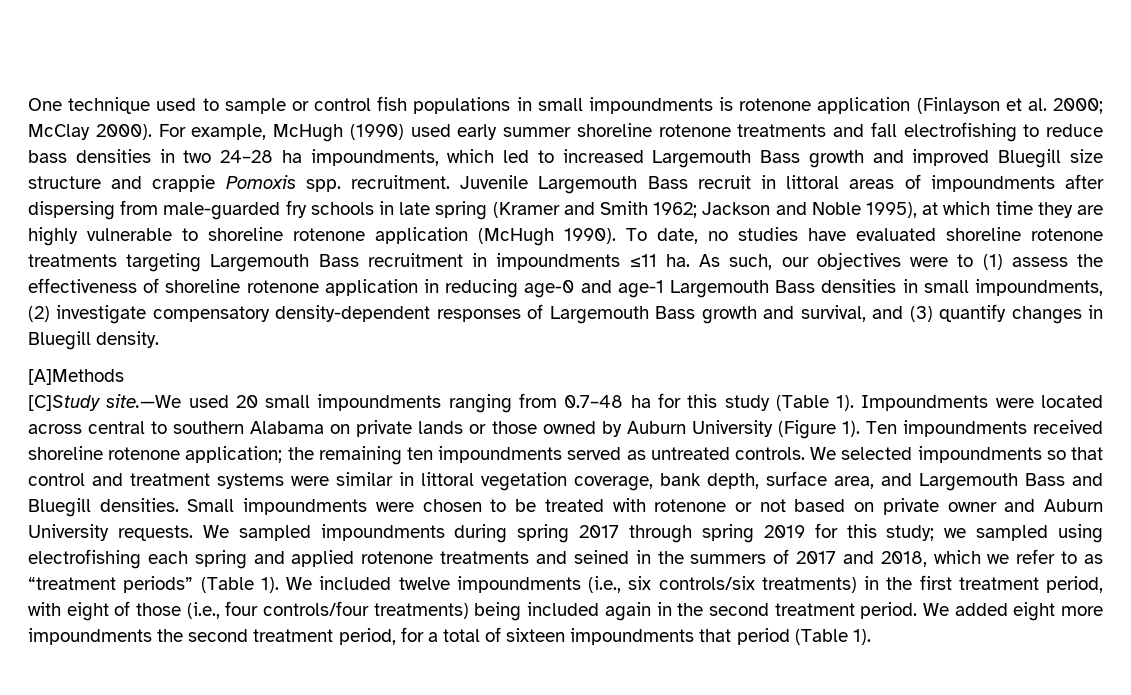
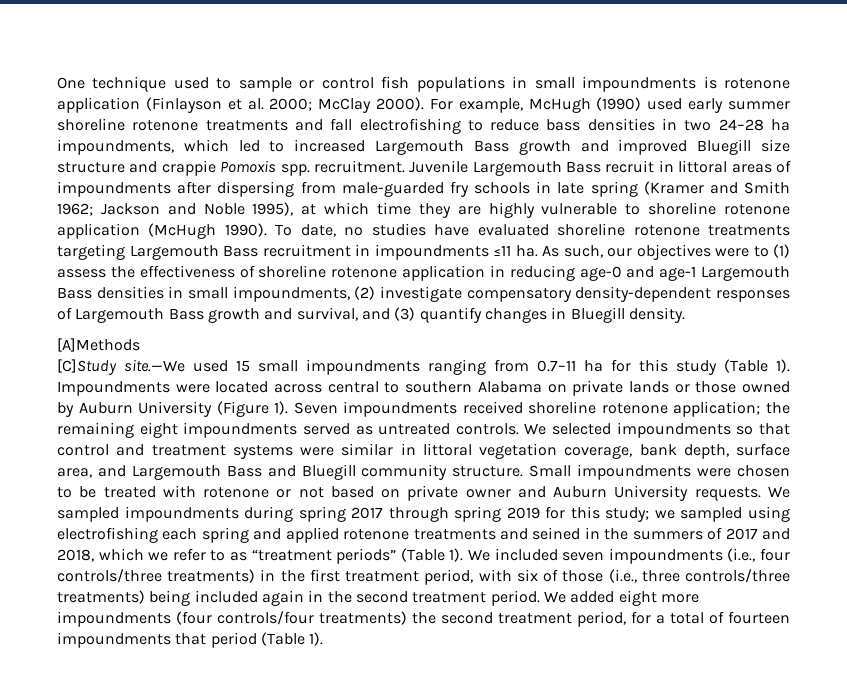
[235,395,258,408] 20 -> [236,360,250,372] 15
[564,395,624,408] 0.7–48 -> [537,360,576,372] 0.7–11
[865,421,897,434] Ten -> [293,402,338,414] Seven
[406,447,433,460] ten -> [139,422,178,438] eight
[99,498,179,512] densities. -> [361,464,524,480] community structure.
[398,577,450,590] twelve -> [562,552,605,561] seven
[628,576,755,590] six controls/six -> [760,548,791,561] [57,569,162,583] four controls/three
[66,602,109,621] eight -> [516,569,538,582] six
[225,601,370,616] four controls/four -> [641,569,791,583] three controls/three
(152, 636) none -> [176,611,407,625] (four controls/four treatments)
[506,628,566,642] sixteen -> [728,611,790,624] fourteen

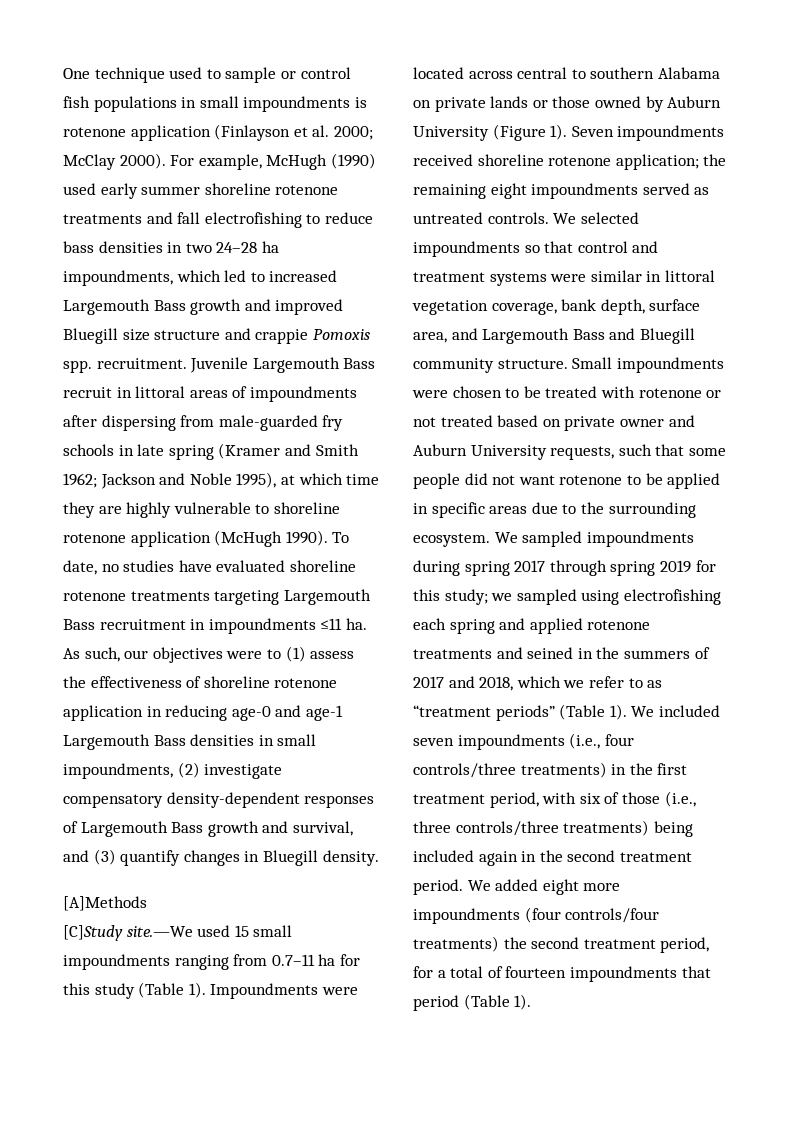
(324, 492) none -> [440,415,493,427] treated
[694,487,761,501] requests. -> [550,444,726,460] [413,473,721,489] [413,502,696,518] [413,533,490,547] requests, such that some people did not want rotenone to be applied in specific areas due to the surrounding ecosystem.

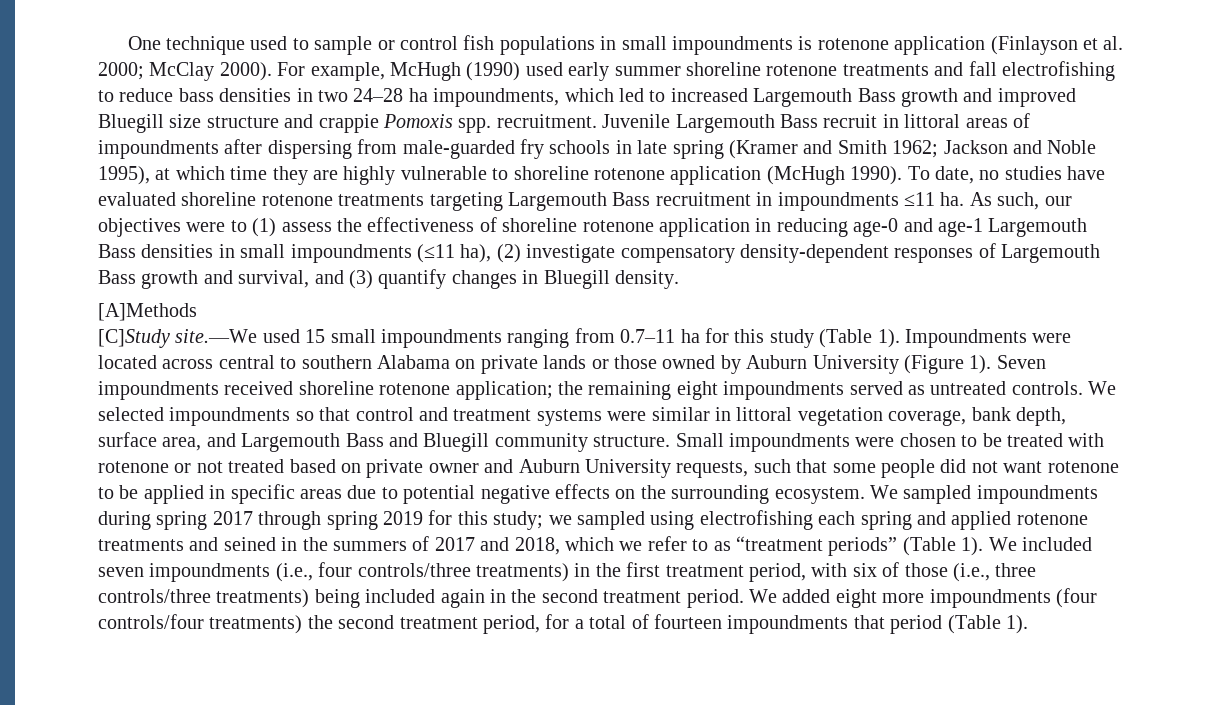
[63,763,173,779] impoundments, -> [290,244,492,263] impoundments (≤11 ha),
(577, 509) none -> [403,484,636,504] potential negative effects on

